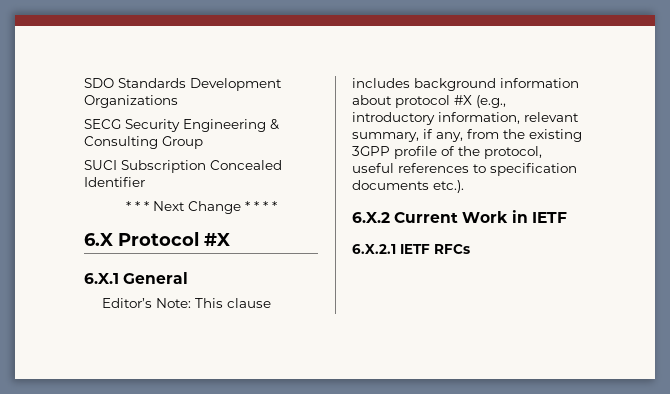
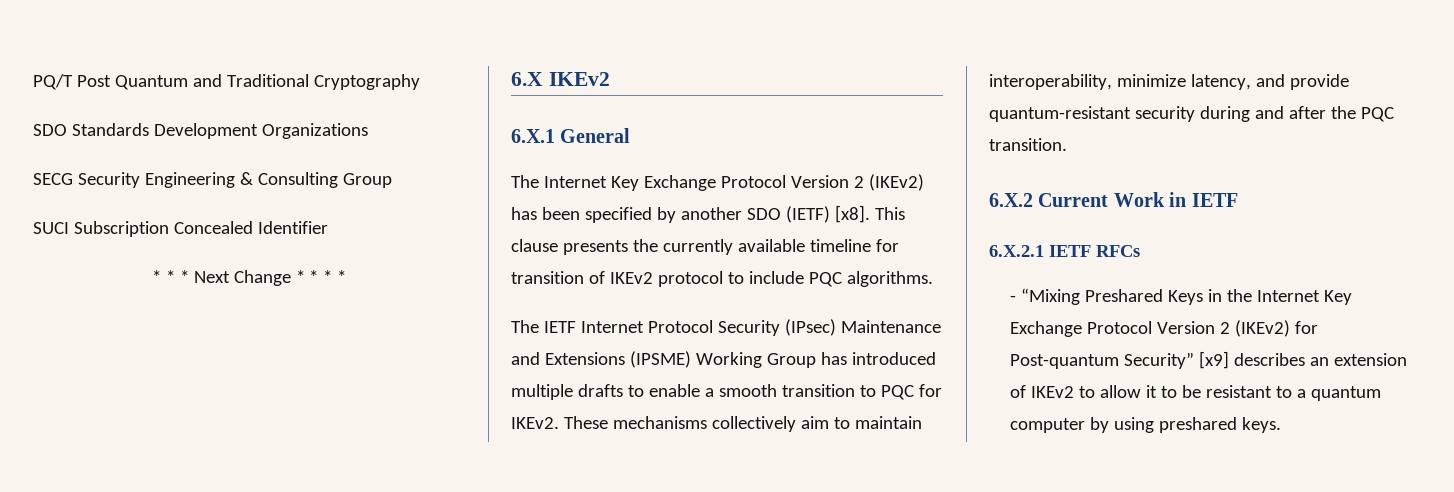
(84, 83) none -> [33,74,420,90] PQ/T Post Quantum and Traditional Cryptography //
[118,232,230,246] Protocol #X -> [548,72,610,86] IKEv2
[102,298,272,308] [352,78,579,91] [352,95,506,108] [352,112,579,125] [352,129,582,142] [352,146,542,159] [352,163,577,176] [352,180,464,193] Editor’s Note: This clause includes background information about protocol #X (e.g., introductory information, relevant summary, if any, from the existing 3GPP profile of the protocol, useful references to specification documents etc.). -> [511,174,924,191] [511,205,905,223] [511,239,899,255] [511,271,933,287] [511,319,941,336] [511,351,936,368] [511,384,942,400] [511,416,922,432] [989,74,1349,90] [989,106,1394,122] [989,138,1067,151] The Internet Key Exchange Protocol Version 2 (IKEv2) has been specified by another SDO (IETF) [x8]. This clause presents the currently available timeline for transition of IKEv2 protocol to include PQC algorithms. // The IETF Internet Protocol Security (IPsec) Maintenance and Extensions (IPSME) Working Group has introduced multiple drafts to enable a smooth transition to PQC for IKEv2. These mechanisms collectively aim to maintain interoperability, minimize latency, and provide quantum-resistant security during and after the PQC transition.
(470, 249) none -> [1009,288,1352,305] [1009,320,1318,337] [1009,351,1407,369] [1009,385,1381,401] [1009,417,1281,433] // - “Mixing Preshared Keys in the Internet Key Exchange Protocol Version 2 (IKEv2) for Post-quantum Security” [x9] describes an extension of IKEv2 to allow it to be resistant to a quantum computer by using preshared keys.

